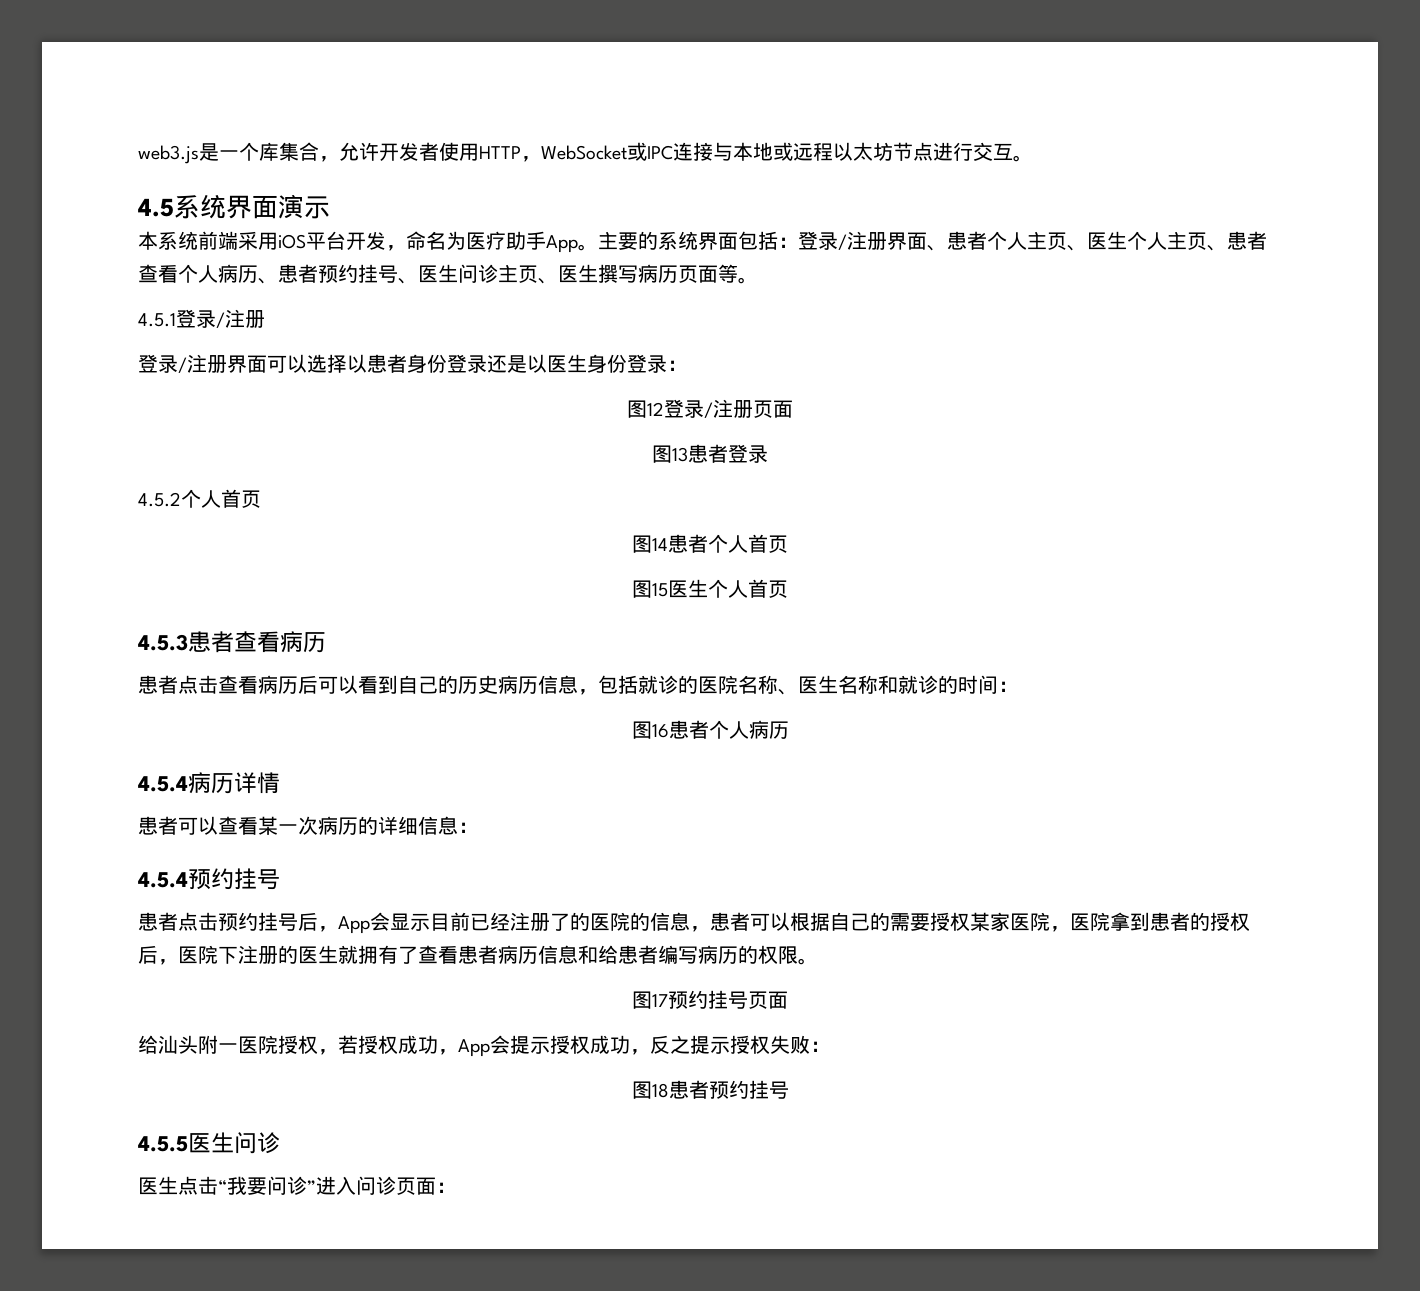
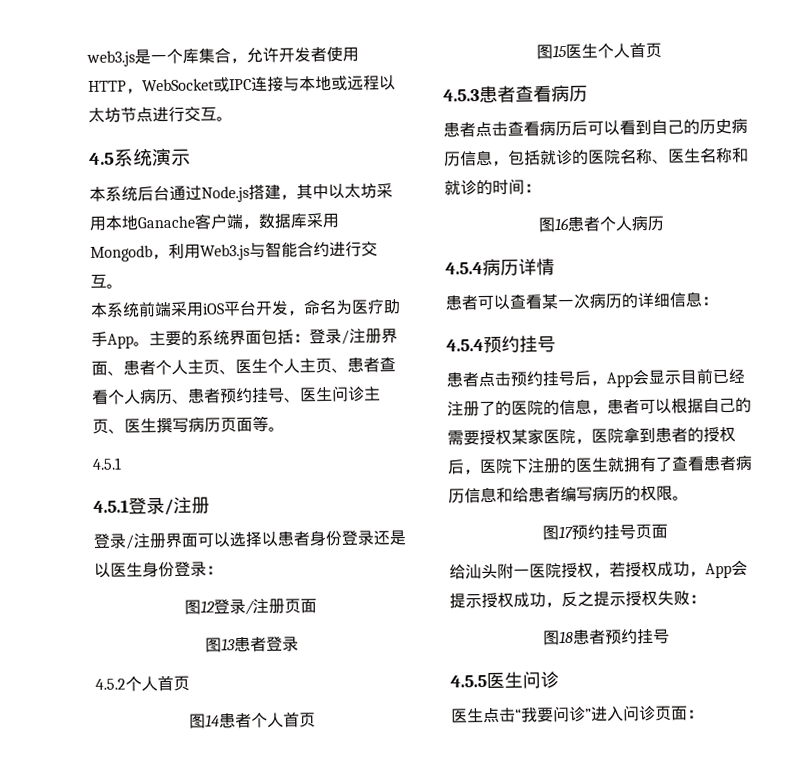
[226,195,278,219] 界面 -> (153, 157) none
(330, 207) none -> [89,183,393,203] [89,212,339,231] [90,241,378,262] [90,273,123,289] // 本系统后台通过Node.js搭建，其中以太坊采用本地Ganache客户端，数据库采用Mongodb，利用Web3.js与智能合约进行交互。
(176, 320) none -> [93,499,129,513] // 4.5.1

